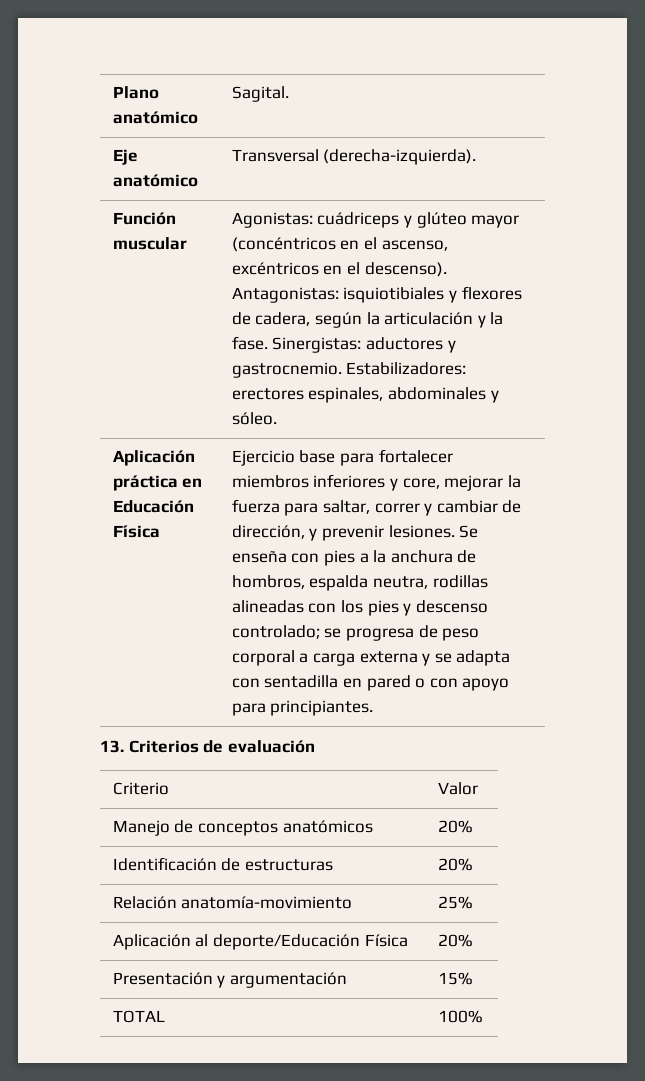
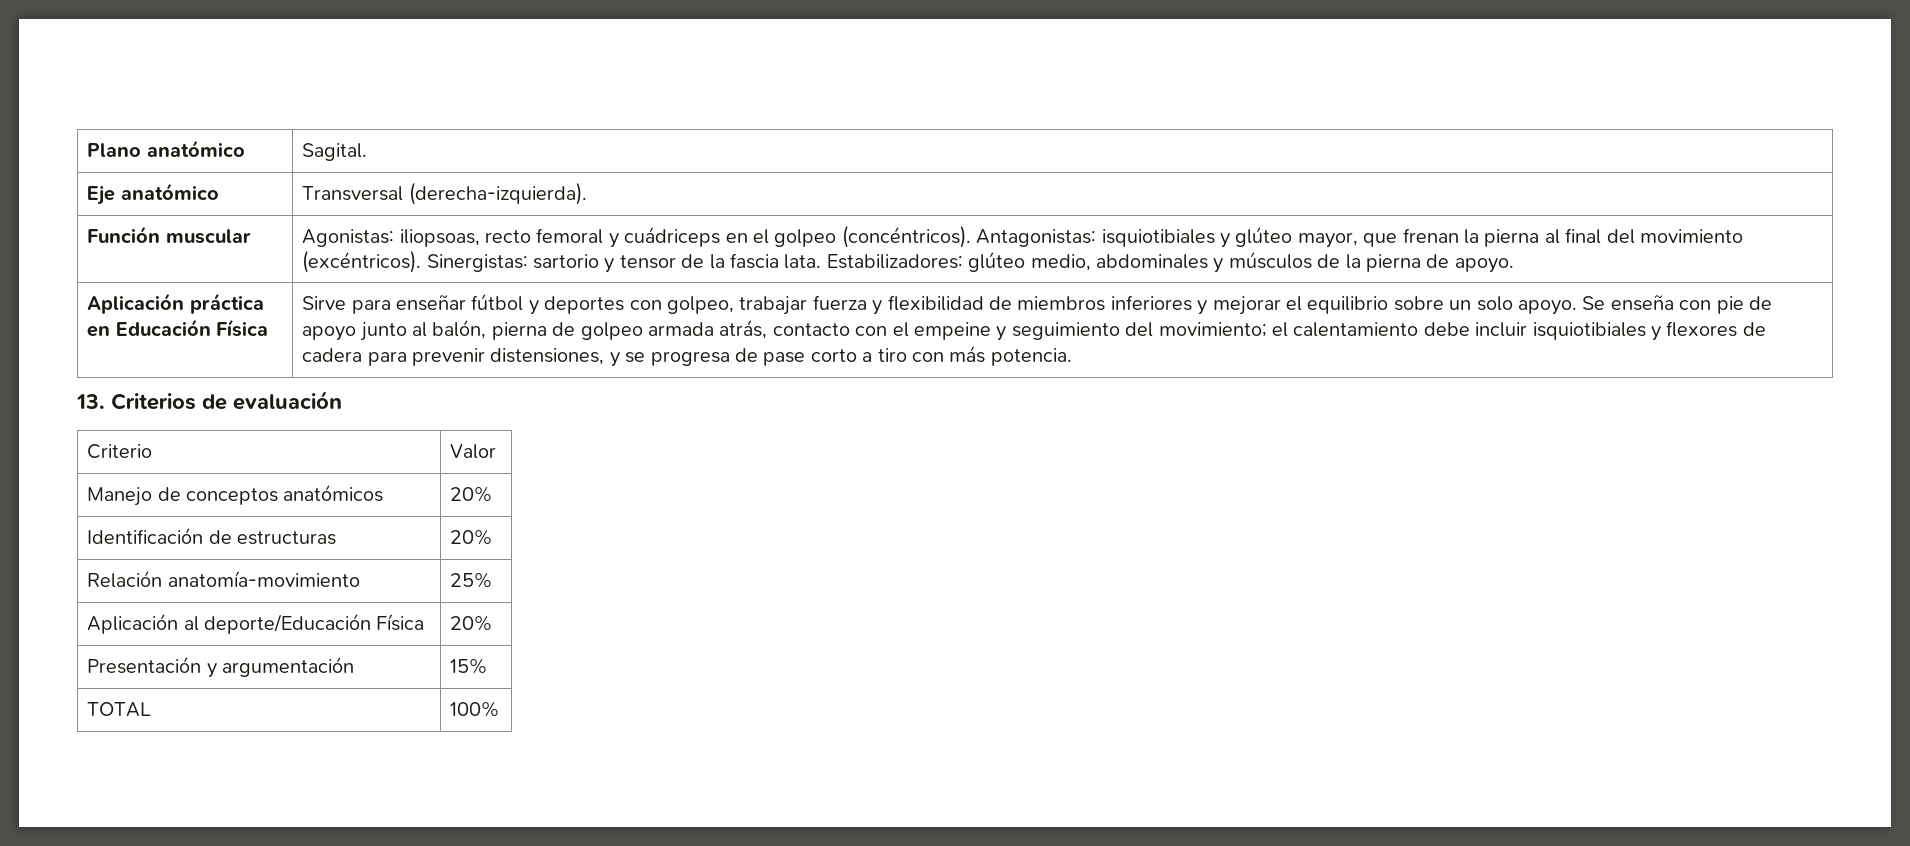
[317,212,520,228] [231,237,448,252] [231,262,447,277] [231,286,522,303] [231,312,504,328] [231,336,456,353] [231,362,467,378] [231,387,499,403] [231,412,277,425] cuádriceps y glúteo mayor (concéntricos en el ascenso, excéntricos en el descenso). Antagonistas: isquiotibiales y flexores de cadera, según la articulación y la fase. Sinergistas: aductores y gastrocnemio. Estabilizadores: erectores espinales, abdominales y sóleo. -> [399,225,1743,248] [302,250,1514,273] iliopsoas, recto femoral y cuádriceps en el golpeo (concéntricos). Antagonistas: isquiotibiales y glúteo mayor, que frenan la pierna al final del movimiento (excéntricos). Sinergistas: sartorio y tensor de la fascia lata. Estabilizadores: glúteo medio, abdominales y músculos de la pierna de apoyo.
[231,449,453,466] [231,474,521,491] [231,499,522,516] [231,525,479,541] [231,550,477,566] [231,575,488,591] [231,600,488,616] [231,625,480,641] [231,650,511,666] [231,675,510,691] [231,700,374,716] Ejercicio base para fortalecer miembros inferiores y core, mejorar la fuerza para saltar, correr y cambiar de dirección, y prevenir lesiones. Se enseña con pies a la anchura de hombros, espalda neutra, rodillas alineadas con los pies y descenso controlado; se progresa de peso corporal a carga externa y se adapta con sentadilla en pared o con apoyo para principiantes. -> [302,294,1772,315] [302,320,1766,341] [302,346,1072,367] Sirve para enseñar fútbol y deportes con golpeo, trabajar fuerza y flexibilidad de miembros inferiores y mejorar el equilibrio sobre un solo apoyo. Se enseña con pie de apoyo junto al balón, pierna de golpeo armada atrás, contacto con el empeine y seguimiento del movimiento; el calentamiento debe incluir isquiotibiales y flexores de cadera para prevenir distensiones, y se progresa de pase corto a tiro con más potencia.

